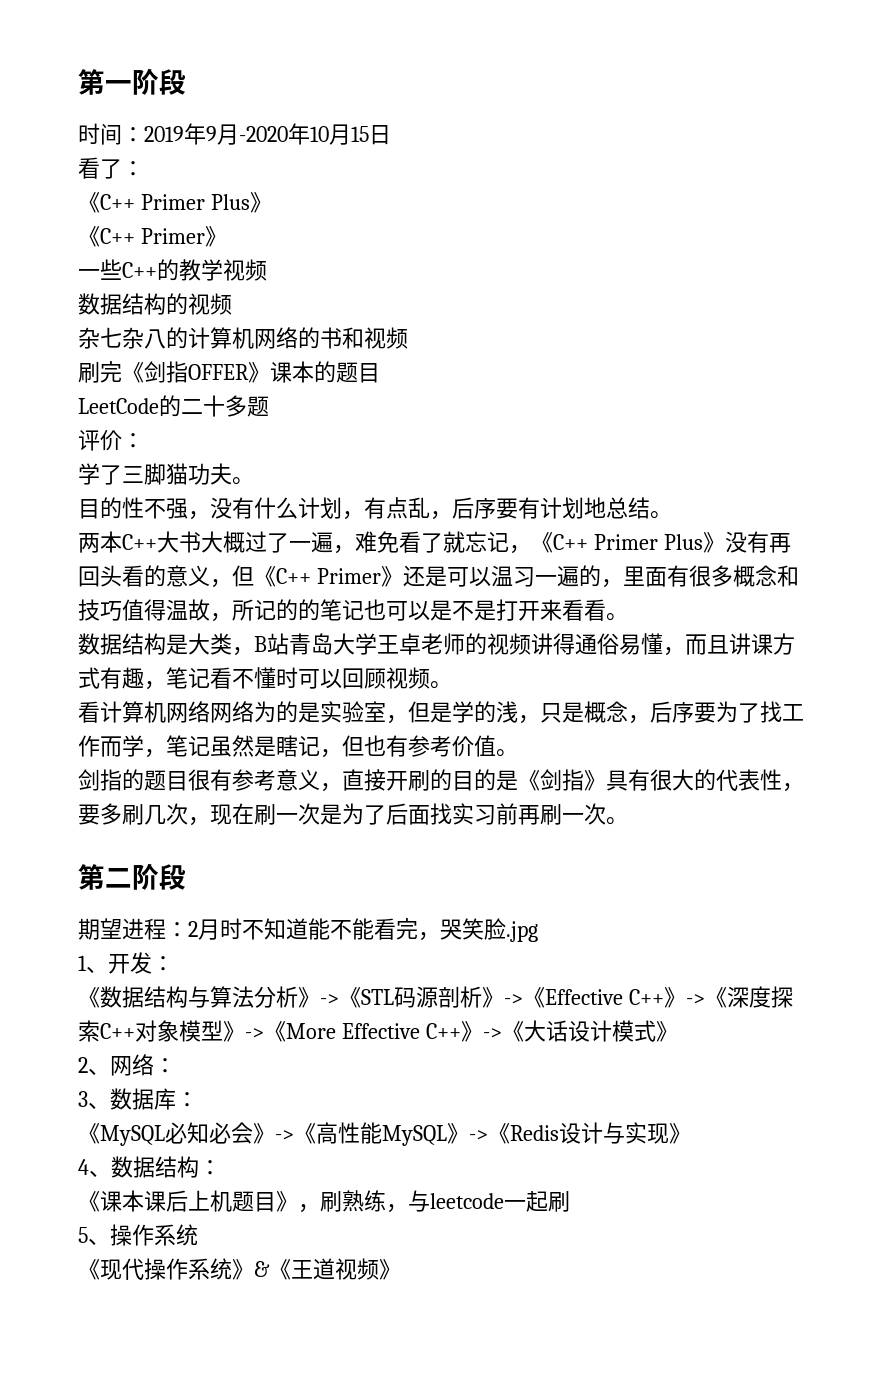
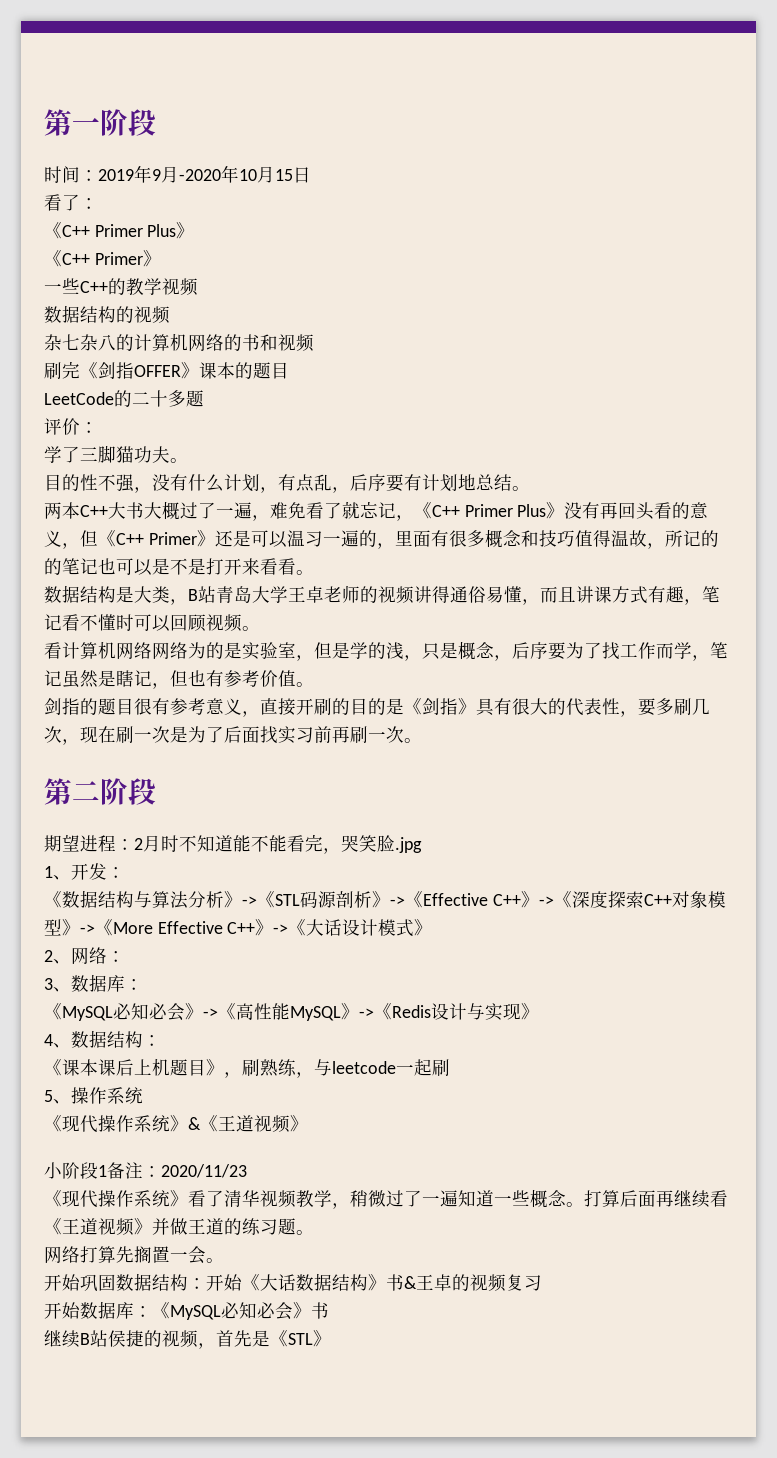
(401, 1269) none -> [44,1162,247,1179] [44,1189,728,1209] [44,1218,314,1236] [44,1246,224,1264] [44,1273,542,1292] [44,1301,329,1320] [44,1330,331,1349] // 小阶段1备注：2020/11/23 // 《现代操作系统》看了清华视频教学，稍微过了一遍知道一些概念。打算后面再继续看《王道视频》并做王道的练习题。 // 网络打算先搁置一会。 // 开始巩固数据结构：开始《大话数据结构》书&王卓的视频复习 // 开始数据库：《MySQL必知必会》书 // 继续B站侯捷的视频，首先是《STL》

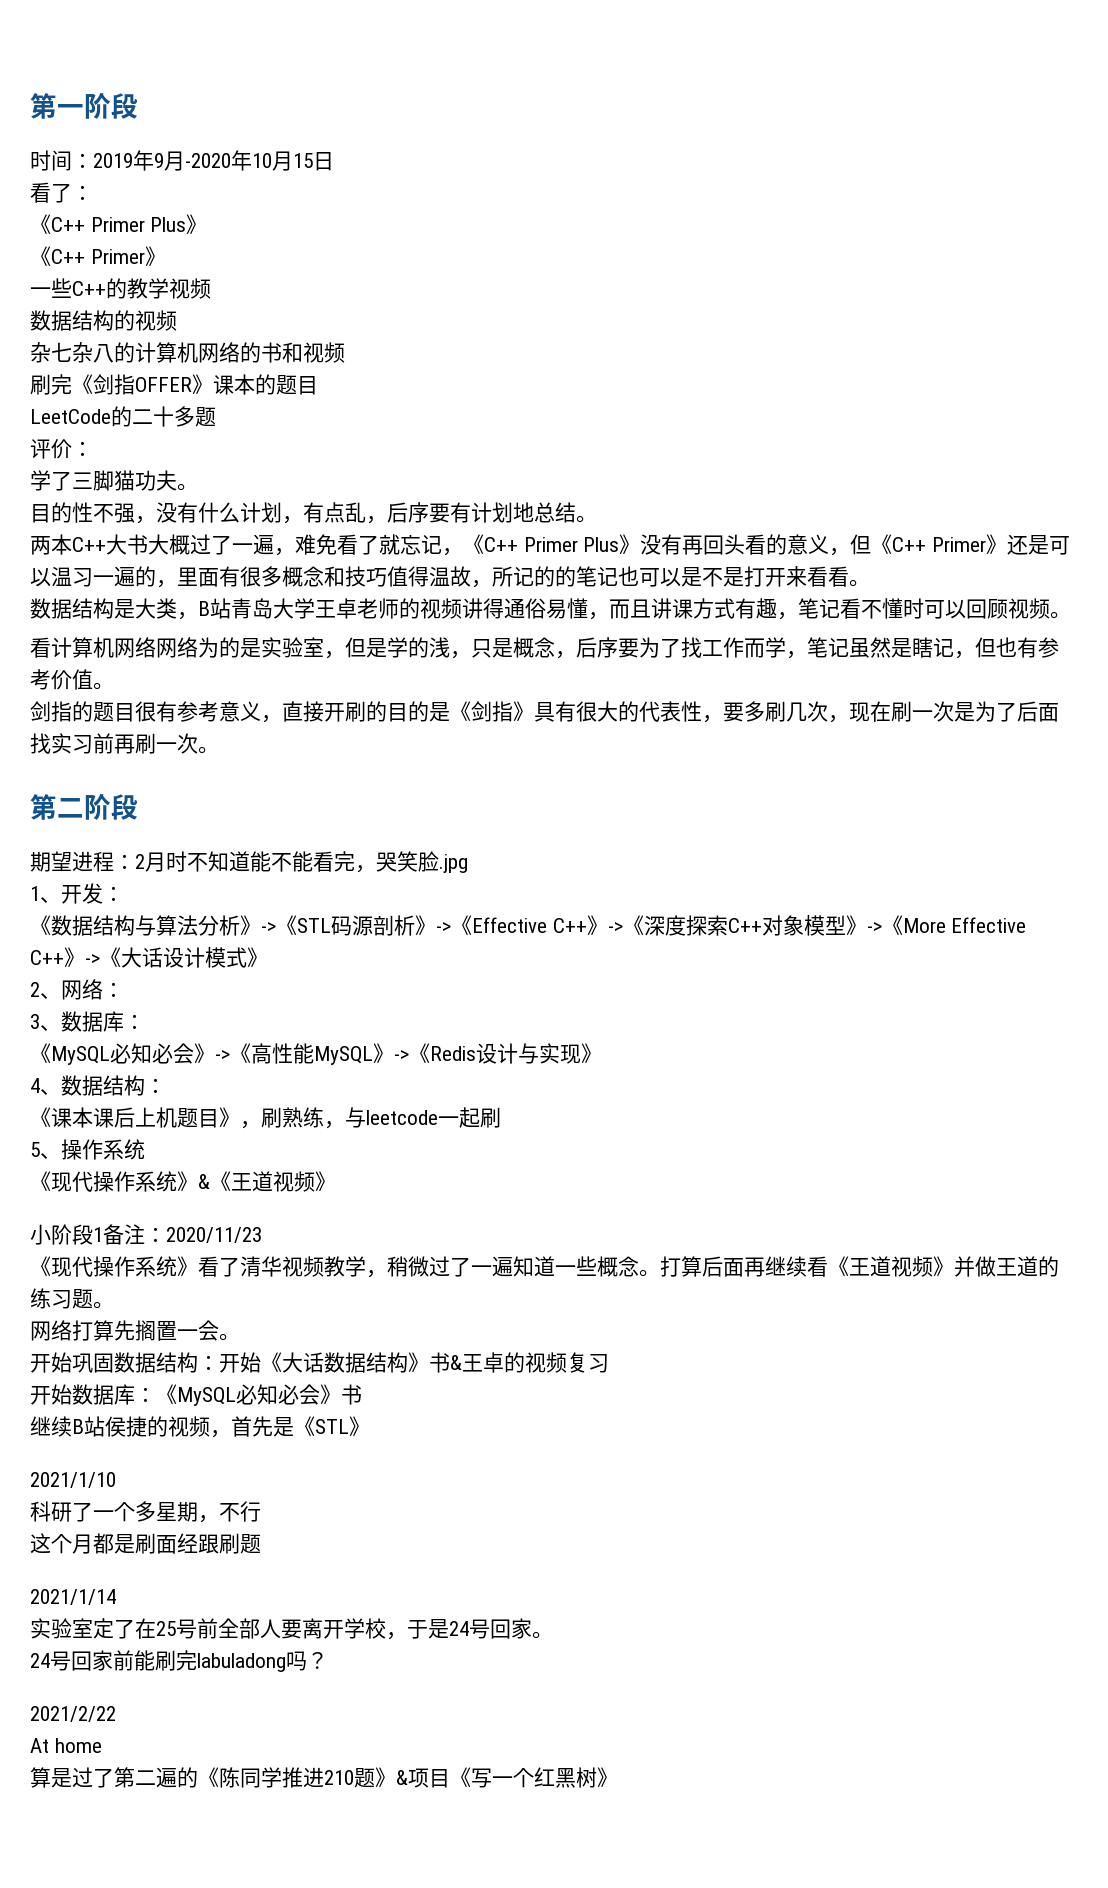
(331, 1338) none -> [30,1472,116,1488] [30,1501,261,1523] [30,1533,261,1554] [30,1589,116,1605] [30,1618,553,1640] [30,1650,328,1672] [30,1706,116,1722] [30,1738,102,1753] [30,1767,618,1788] // 2021/1/10 // 科研了一个多星期，不行 // 这个月都是刷面经跟刷题 // 2021/1/14 // 实验室定了在25号前全部人要离开学校，于是24号回家。 // 24号回家前能刷完labuladong吗？ // 2021/2/22 // At home // 算是过了第二遍的《陈同学推进210题》&项目《写一个红黑树》

